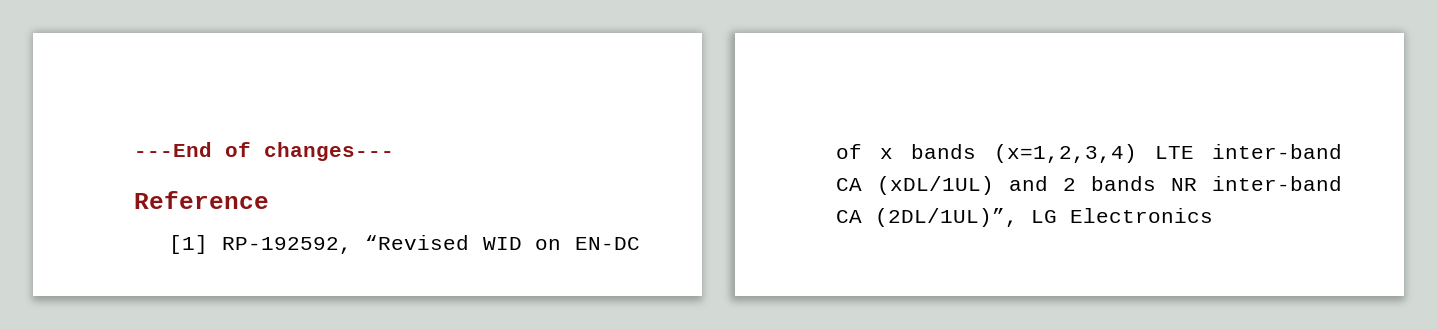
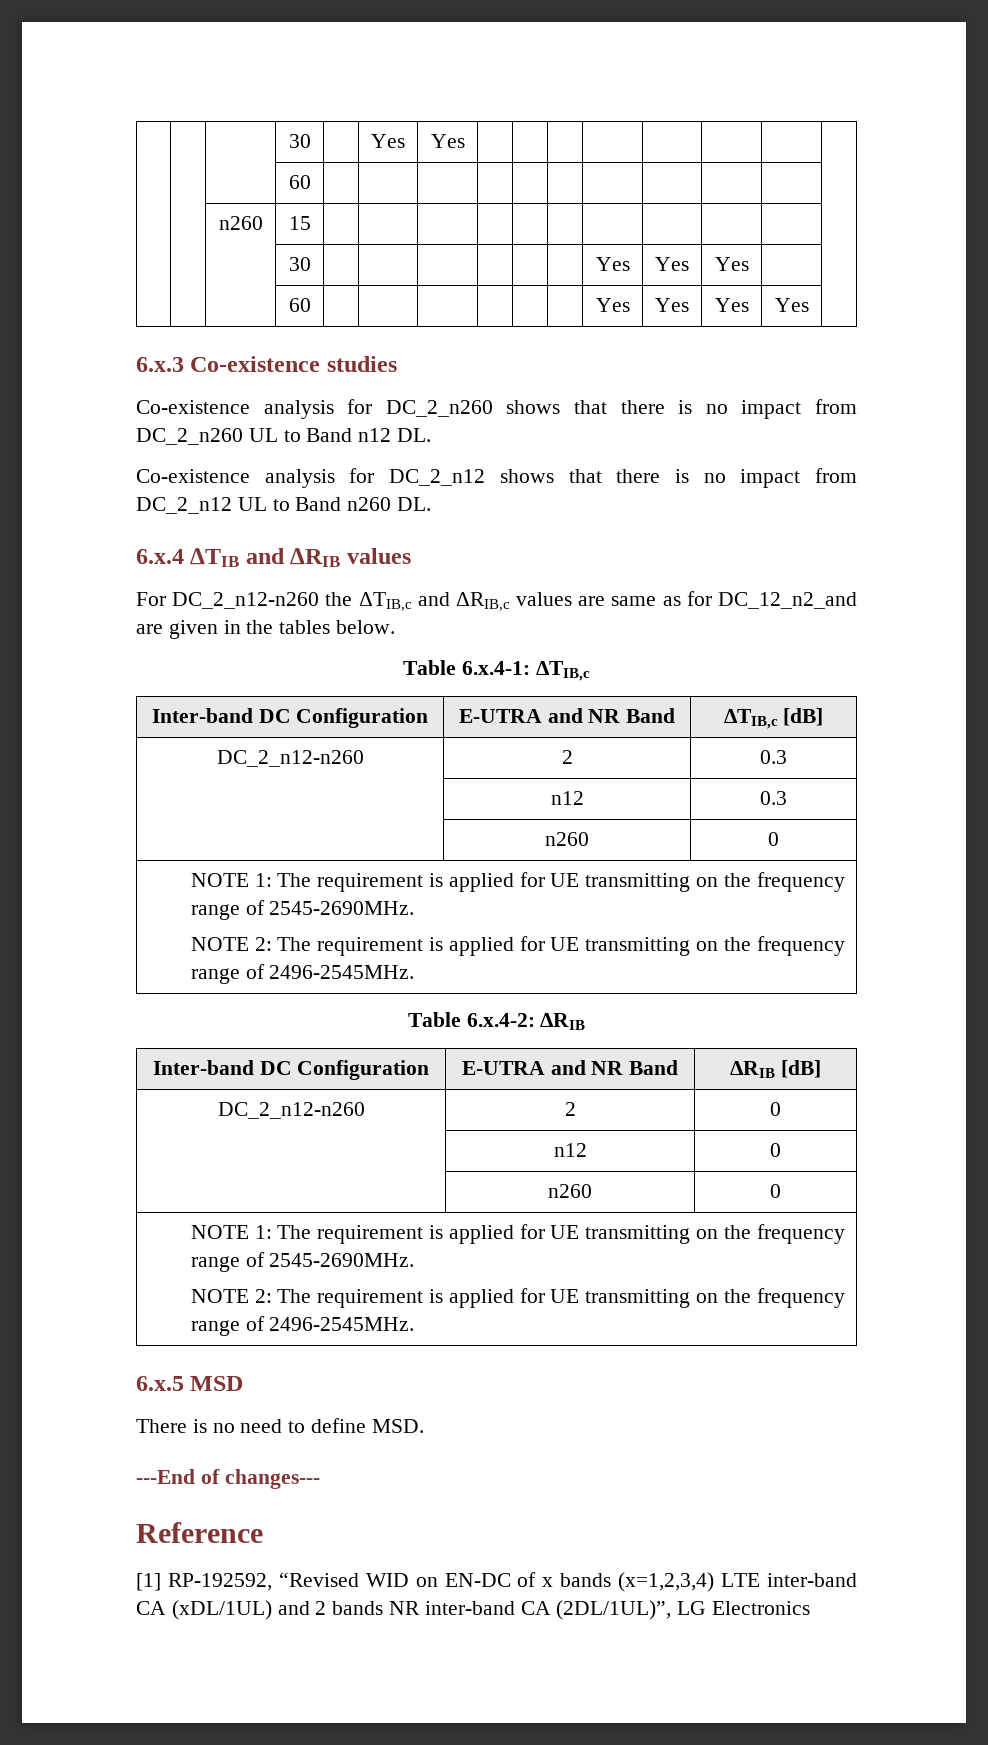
(134, 149) none -> [288,134,311,148] [371,134,405,148] [430,134,465,148] [288,175,311,189] [218,216,263,230] [288,216,311,230] [288,257,311,271] [595,257,630,271] [655,257,689,271] [714,257,749,271] [288,298,311,312] [595,298,630,312] [655,298,689,312] [714,298,749,312] [774,298,809,312] [136,356,397,372] [136,399,858,419] [136,428,432,445] [136,468,858,488] [136,497,432,514] [136,548,411,567] [136,591,857,611] [136,620,396,639] [403,660,590,681] [151,708,429,728] [458,708,676,723] [723,708,824,729] [216,750,364,767] [561,750,573,764] [760,750,787,764] [550,791,584,805] [760,791,787,805] [545,832,589,846] [768,832,779,846] [190,872,845,892] [190,900,415,920] [190,936,845,956] [190,964,415,984] [407,1012,586,1030] [152,1060,430,1080] [461,1060,679,1075] [730,1060,821,1078] [217,1102,365,1119] [564,1102,576,1116] [770,1102,781,1116] [553,1143,587,1157] [770,1143,781,1157] [548,1184,592,1198] [770,1184,781,1198] [190,1224,845,1244] [190,1252,415,1272] [190,1288,845,1308] [190,1316,415,1336] [136,1376,244,1391] [136,1418,424,1433] | | | 30 | | Yes | Yes | | | | | | | | // | | | 60 | | | | | | | | | | | // | | n260 | 15 | | | | | | | | | | | // | | | 30 | | | | | | | Yes | Yes | Yes | | // | | | 60 | | | | | | | Yes | Yes | Yes | Yes | // 6.x.3 Co-existence studies // Co-existence analysis for DC_2_n260 shows that there is no impact from DC_2_n260 UL to Band n12 DL. // Co-existence analysis for DC_2_n12 shows that there is no impact from DC_2_n12 UL to Band n260 DL. // 6.x.4 ∆TIB and ∆RIB values // For DC_2_n12-n260 the ΔTIB,c and ΔRIB,c values are same as for DC_12_n2_and are given in the tables below. // Table 6.x.4-1: ΔTIB,c // Inter-band DC Configuration | E-UTRA and NR Band | ΔTIB,c [dB] // DC_2_n12-n260 | 2 | 0.3 // | n12 | 0.3 // | n260 | 0 // NOTE 1: The requirement is applied for UE transmitting on the frequency range of 2545-2690MHz. // NOTE 2: The requirement is applied for UE transmitting on the frequency range of 2496-2545MHz. // Table 6.x.4-2: ΔRIB // Inter-band DC Configuration | E-UTRA and NR Band | ΔRIB [dB] // DC_2_n12-n260 | 2 | 0 // | n12 | 0 // | n260 | 0 // NOTE 1: The requirement is applied for UE transmitting on the frequency range of 2545-2690MHz. // NOTE 2: The requirement is applied for UE transmitting on the frequency range of 2496-2545MHz. // 6.x.5 MSD // There is no need to define MSD. //

